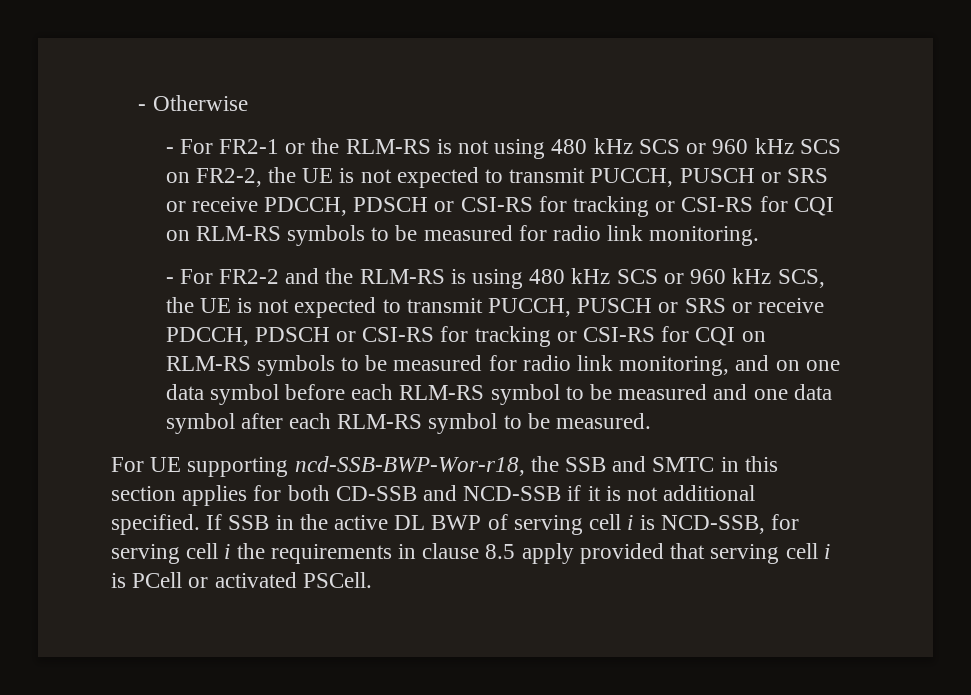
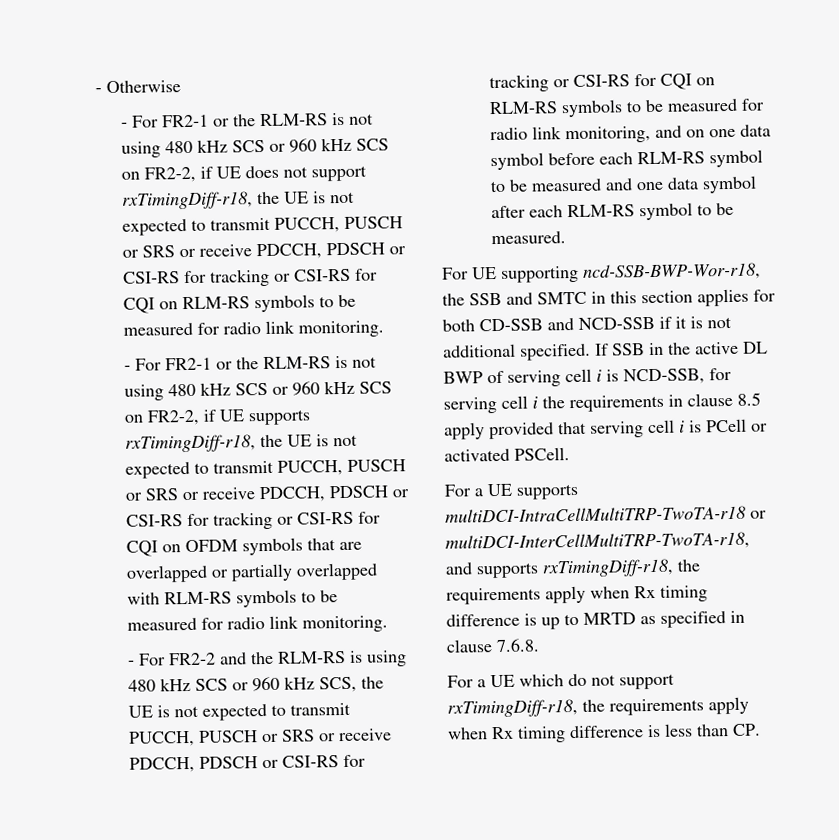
(262, 177) none -> [200,165,368,182] [122,191,254,210] if UE does not support rxTimingDiff-r18,
(760, 236) none -> [124,355,378,371] [124,380,393,401] [124,409,312,426] [125,434,359,453] [125,459,407,479] [125,485,410,503] [126,511,382,530] [126,537,363,557] [126,562,379,583] [127,589,339,608] [127,615,389,633] // - For FR2-1 or the RLM-RS is not using 480 kHz SCS or 960 kHz SCS on FR2-2, if UE supports rxTimingDiff-r18, the UE is not expected to transmit PUCCH, PUSCH or SRS or receive PDCCH, PDSCH or CSI-RS for tracking or CSI-RS for CQI on OFDM symbols that are overlapped or partially overlapped with RLM-RS symbols to be measured for radio link monitoring.
(372, 580) none -> [444,483,579,500] [445,505,767,523] [445,531,750,552] [445,558,700,579] [446,585,708,605] [446,610,745,630] [446,638,539,653] [447,673,675,690] [447,696,749,718] [447,723,761,743] // For a UE supports multiDCI-IntraCellMultiTRP-TwoTA-r18 or multiDCI-InterCellMultiTRP-TwoTA-r18, and supports rxTimingDiff-r18, the requirements apply when Rx timing difference is up to MRTD as specified in clause 7.6.8. // For a UE which do not support rxTimingDiff-r18, the requirements apply when Rx timing difference is less than CP.

